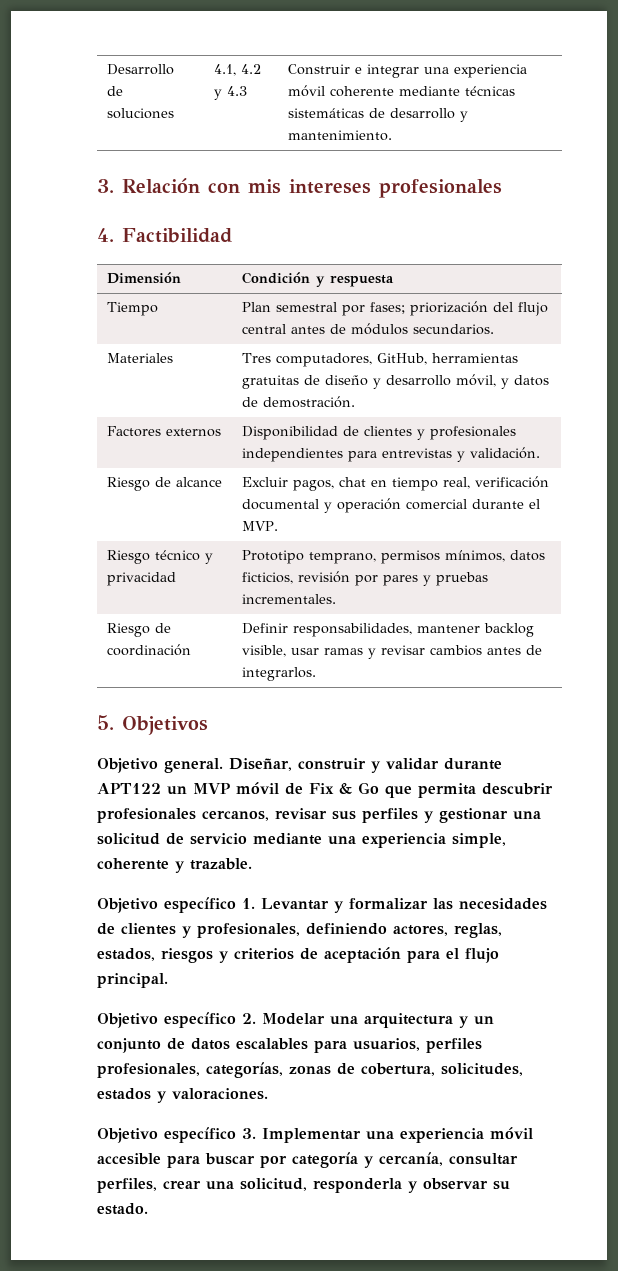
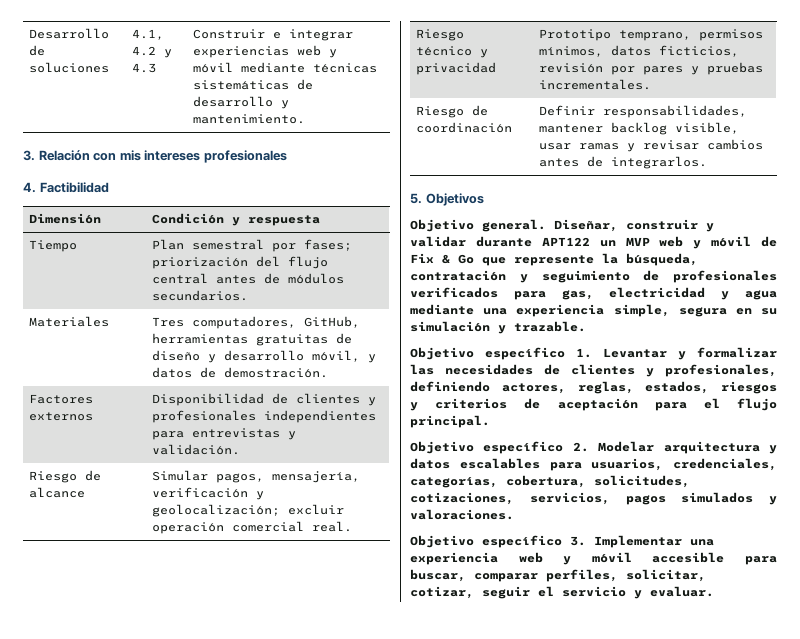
[424,64,528,78] [288,85,395,97] una experiencia móvil coherente -> [193,45,338,58] [193,62,234,73] experiencias web y móvil
[242,476,550,491] [242,498,541,513] [242,521,279,531] Excluir pagos, chat en tiempo real, verificación documental y operación comercial durante el MVP. -> [152,470,361,483] [152,487,265,500] [152,504,345,517] [152,521,353,534] Simular pagos, mensajería, verificación y geolocalización; excluir operación comercial real.
(230, 788) none -> [659,236,702,249] web y
[418,783,553,798] [97,808,541,823] [97,833,506,848] [97,858,169,870] permita descubrir profesionales cercanos, revisar sus perfiles y gestionar una solicitud de servicio mediante una experiencia simple, coherente -> [514,253,698,266] [410,270,777,283] [410,287,777,300] [410,304,777,317] [410,321,490,332] represente la búsqueda, contratación y seguimiento de profesionales verificados para gas, electricidad y agua mediante una experiencia simple, segura en su simulación
[330,1016,358,1025] una -> (655, 446) none
[474,1016,494,1025] [97,1038,185,1053] un conjunto de -> (777, 449) none
[426,1038,482,1053] [97,1062,523,1078] [97,1088,151,1100] perfiles profesionales, categorías, zonas de cobertura, solicitudes, estados -> [673,458,777,471] [410,475,690,488] [410,492,754,505] credenciales, categorías, cobertura, solicitudes, cotizaciones, servicios, pagos simulados
(484, 1135) none -> [518,552,572,565] web y
[205,1152,518,1168] [97,1178,510,1193] [97,1203,148,1215] buscar por categoría y cercanía, consultar perfiles, crear una solicitud, responderla y observar su estado. -> [410,569,706,582] [410,586,714,599] buscar, comparar perfiles, solicitar, cotizar, seguir el servicio y evaluar.

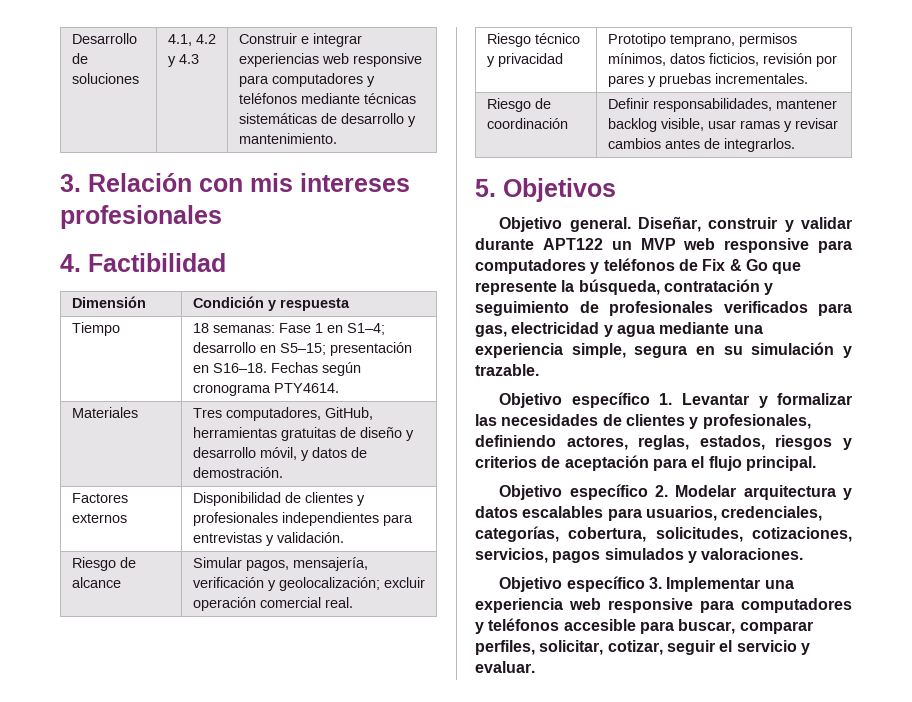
[329,49,338,58] [193,62,234,73] y móvil -> [352,53,422,67] [238,73,375,87] [238,93,297,104] responsive para computadores y teléfonos
[152,239,353,252] [152,256,329,269] [152,273,345,284] [152,290,249,301] Plan semestral por fases; priorización del flujo central antes de módulos secundarios. -> [192,323,385,335] [192,342,412,356] [192,362,361,376] [192,383,339,396] 18 semanas: Fase 1 en S1–4; desarrollo en S5–15; presentación en S16–18. Fechas según cronograma PTY4614.
[693,236,752,249] y móvil -> [724,238,852,253] [475,258,675,274] responsive para computadores y teléfonos
[563,552,632,565] y móvil -> [608,598,852,613] [475,618,560,634] responsive para computadores y teléfonos

